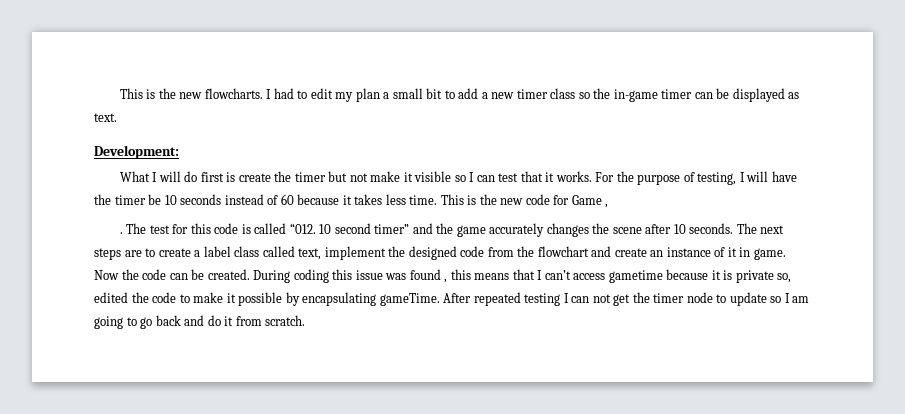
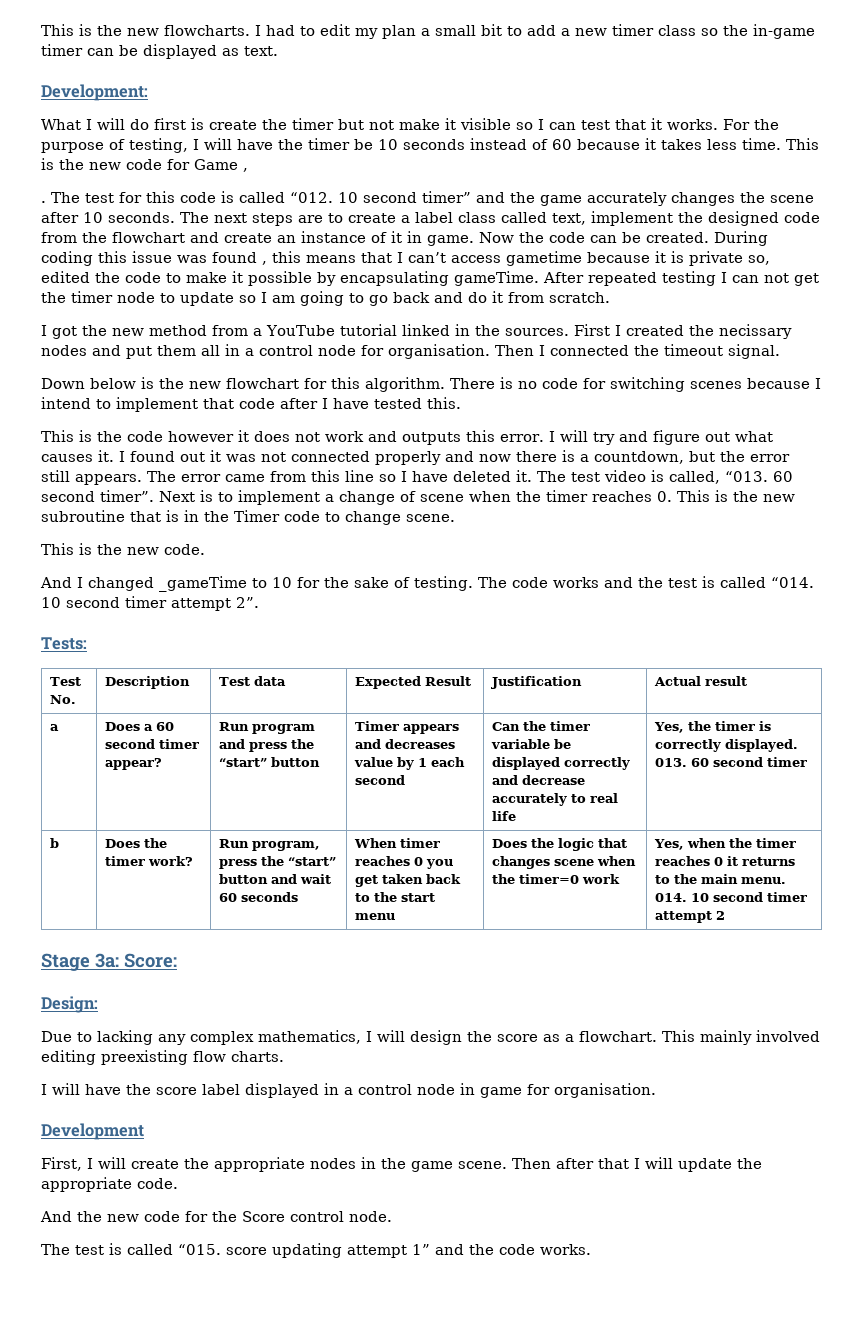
(306, 320) none -> [41,324,792,339] [41,344,780,359] [41,377,821,392] [41,397,461,412] [41,430,773,445] [41,450,790,465] [41,470,793,485] [41,490,795,505] [41,510,455,525] [41,543,205,555] [40,576,814,592] [41,596,259,611] [41,637,87,650] [49,677,81,686] [49,695,76,704] [104,676,190,689] [218,676,286,686] [354,676,471,689] [490,676,582,689] [653,676,747,686] [49,724,59,731] [104,722,174,731] [104,739,199,749] [104,758,162,770] [218,722,315,734] [218,739,314,752] [218,757,320,767] [354,721,459,734] [354,739,455,749] [353,757,465,770] [354,775,405,785] [491,721,590,731] [490,739,571,749] [491,757,630,770] [491,775,585,785] [491,793,618,806] [491,811,516,821] [653,721,771,733] [654,739,798,752] [654,757,807,767] [49,838,59,848] [104,838,167,848] [104,856,193,866] [218,839,320,851] [218,856,336,869] [218,874,331,884] [218,892,298,902] [353,838,440,848] [354,856,453,869] [354,874,461,887] [354,892,435,902] [354,913,395,920] [491,838,627,851] [491,856,636,869] [491,874,620,884] [653,838,796,850] [654,856,795,866] [654,874,786,884] [654,892,807,902] [654,911,725,923] [41,953,177,971] [41,996,98,1013] [41,1030,820,1045] [41,1050,284,1065] [41,1083,656,1098] [41,1123,144,1140] [41,1157,762,1172] [41,1177,178,1192] [40,1211,392,1222] [41,1243,591,1258] // I got the new method from a YouTube tutorial linked in the sources. First I created the necissary nodes and put them all in a control node for organisation. Then I connected the timeout signal. // Down below is the new flowchart for this algorithm. There is no code for switching scenes because I intend to implement that code after I have tested this. // This is the code however it does not work and outputs this error. I will try and figure out what causes it. I found out it was not connected properly and now there is a countdown, but the error still appears. The error came from this line so I have deleted it. The test video is called, “013. 60 second timer”. Next is to implement a change of scene when the timer reaches 0. This is the new subroutine that is in the Timer code to change scene. // This is the new code. // And I changed _gameTime to 10 for the sake of testing. The code works and the test is called “014. 10 second timer attempt 2”. // Tests: // Test No. | Description | Test data | Expected Result | Justification | Actual result // a | Does a 60 second timer appear? | Run program and press the “start” button | Timer appears and decreases value by 1 each second | Can the timer variable be displayed correctly and decrease accurately to real life | Yes, the timer is correctly displayed. 013. 60 second timer // b | Does the timer work? | Run program, press the “start” button and wait 60 seconds | When timer reaches 0 you get taken back to the start menu | Does the logic that changes scene when the timer=0 work | Yes, when the timer reaches 0 it returns to the main menu. 014. 10 second timer attempt 2 // Stage 3a: Score: // Design: // Due to lacking any complex mathematics, I will design the score as a flowchart. This mainly involved editing preexisting flow charts. // I will have the score label displayed in a control node in game for organisation. // Development // First, I will create the appropriate nodes in the game scene. Then after that I will update the appropriate code. // And the new code for the Score control node. // The test is called “015. score updating attempt 1” and the code works.

